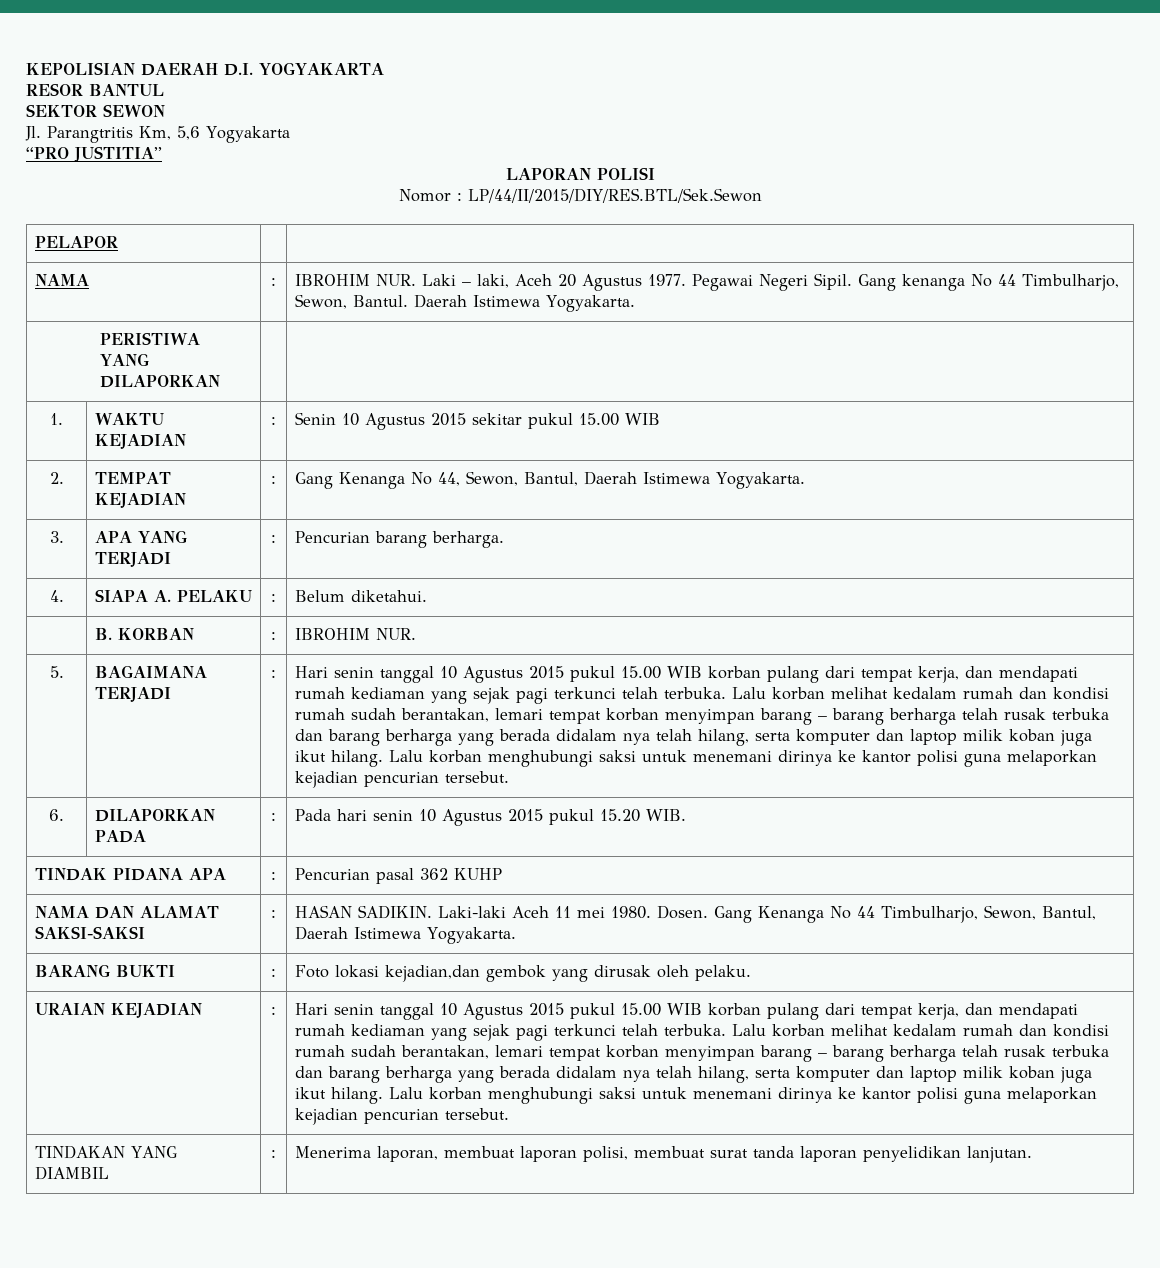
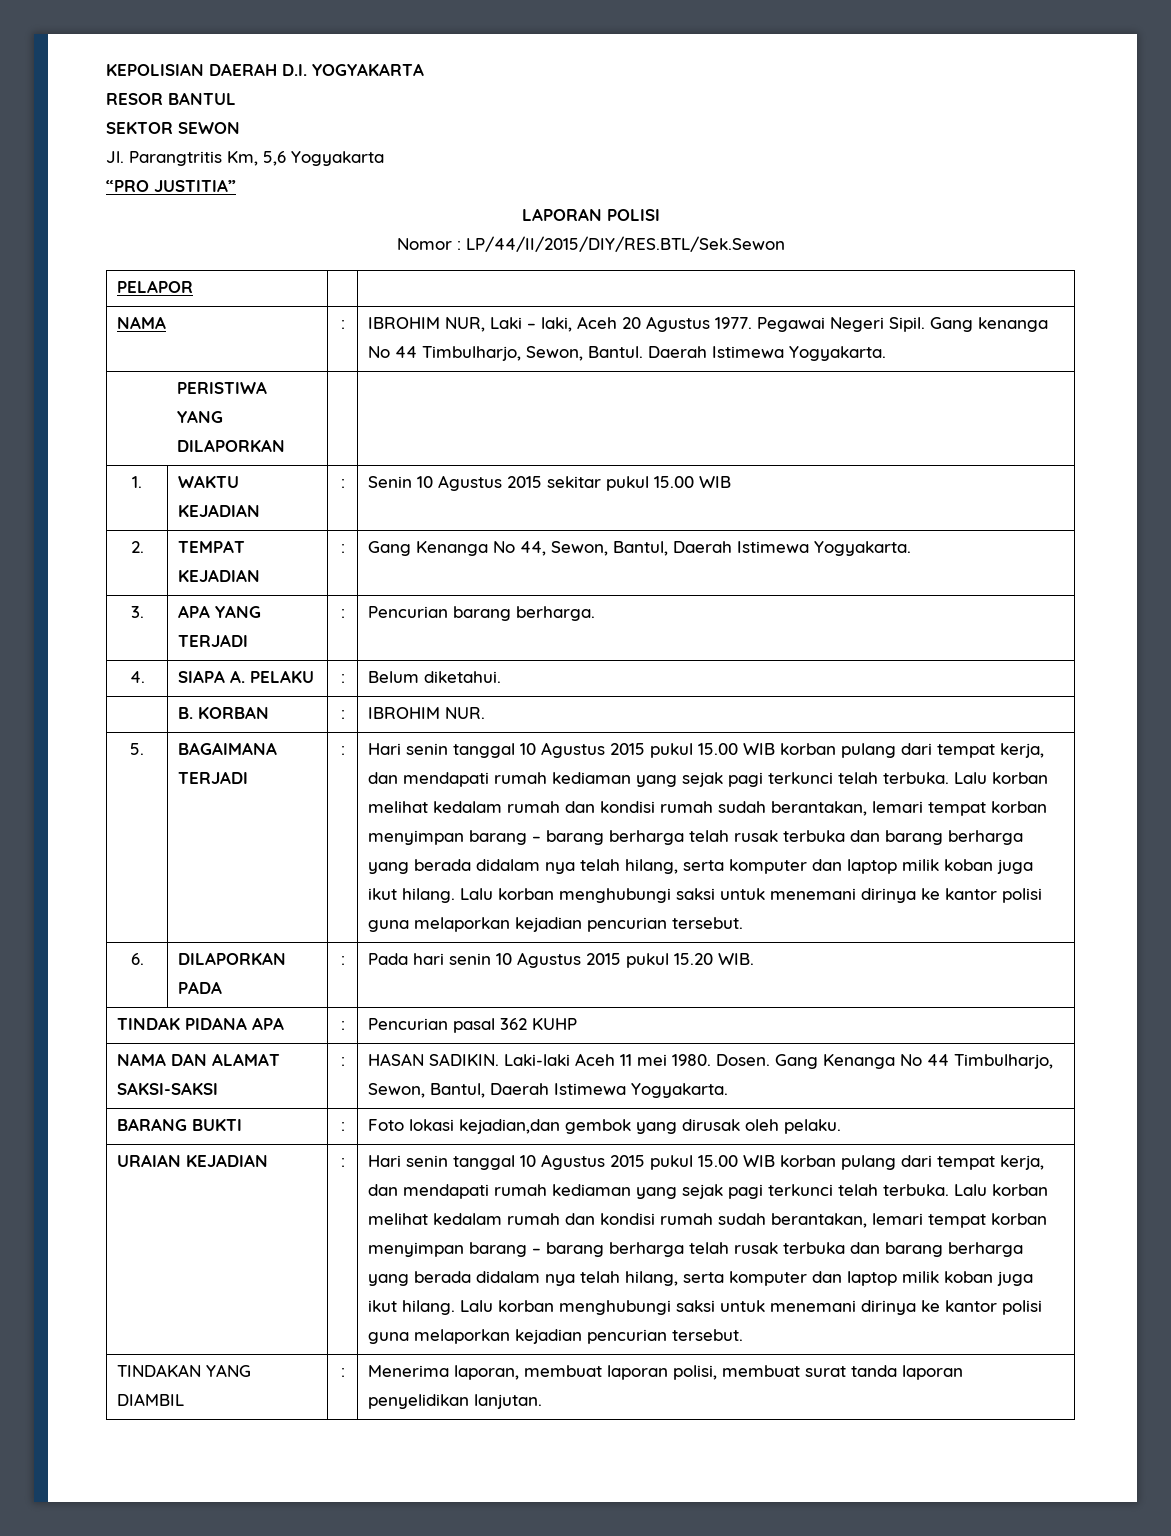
[375,274,416,286] NUR. -> [444,317,485,332] NUR,

